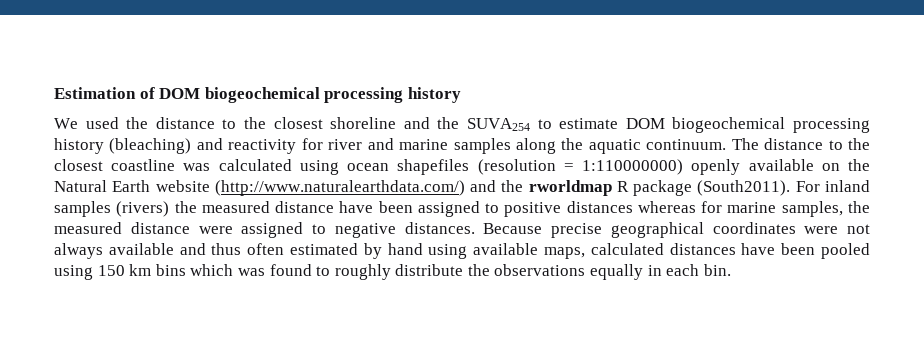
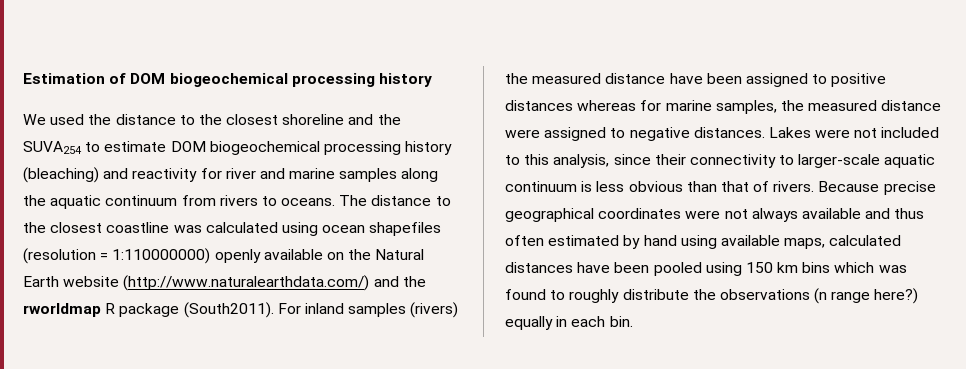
[646,139,727,150] continuum. -> [105,195,336,206] continuum from rivers to oceans.
(475, 228) none -> [768,127,940,138] [505,154,936,168] [505,181,815,192] Lakes were not included to this analysis, since their connectivity to larger-scale aquatic continuum is less obvious than that of rivers.
(586, 270) none -> [814,288,919,304] (n range here?)

